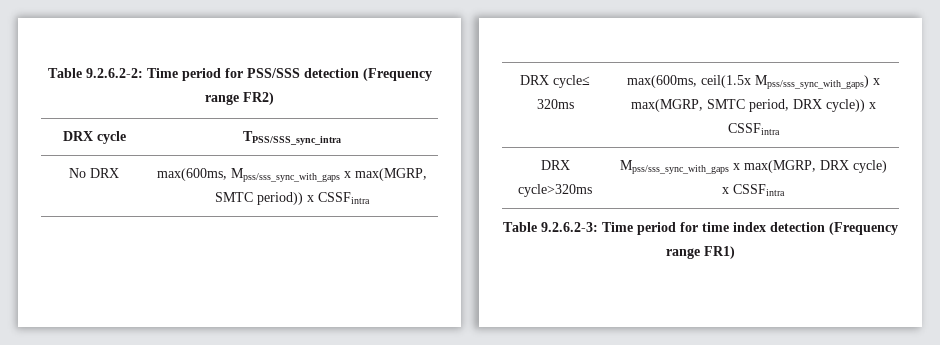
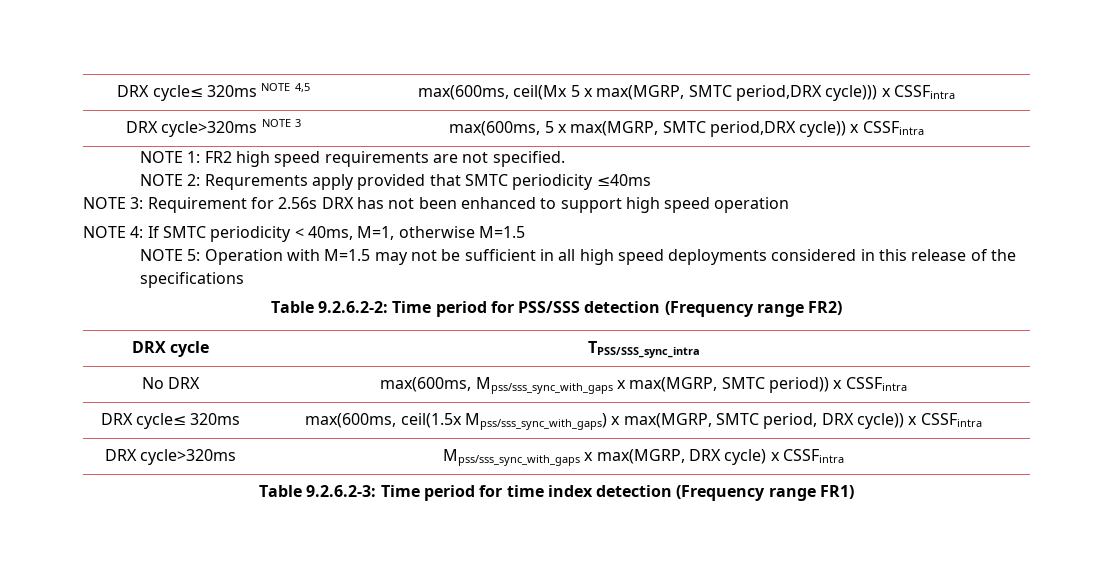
(47, 73) none -> [117,83,310,101] [418,85,955,101] [126,119,301,137] [449,121,924,137] [139,151,565,167] [139,174,651,190] [83,197,790,213] [83,226,525,242] [139,249,1017,265] [139,272,244,288] DRX cycle≤ 320ms NOTE 4,5 | max(600ms, ceil(Mx 5 x max(MGRP, SMTC period,DRX cycle))) x CSSFintra // DRX cycle>320ms NOTE 3 | max(600ms, 5 x max(MGRP, SMTC period,DRX cycle)) x CSSFintra // NOTE 1: FR2 high speed requirements are not specified. // NOTE 2: Requrements apply provided that SMTC periodicity ≤40ms // NOTE 3: Requirement for 2.56s DRX has not been enhanced to support high speed operation // NOTE 4: If SMTC periodicity < 40ms, M=1, otherwise M=1.5 // NOTE 5: Operation with M=1.5 may not be sufficient in all high speed deployments considered in this release of the specifications //

